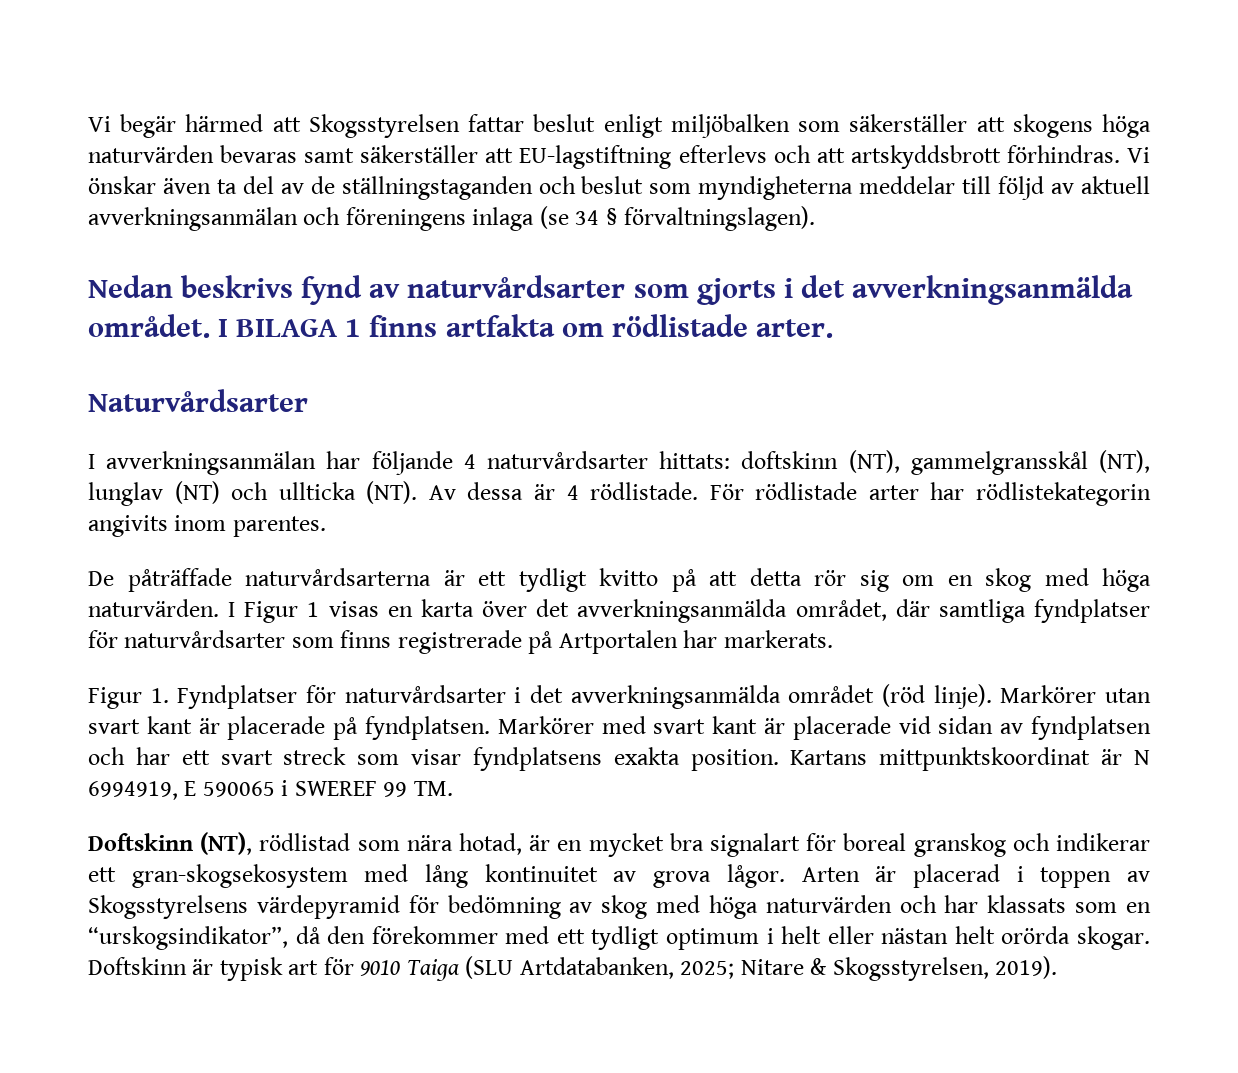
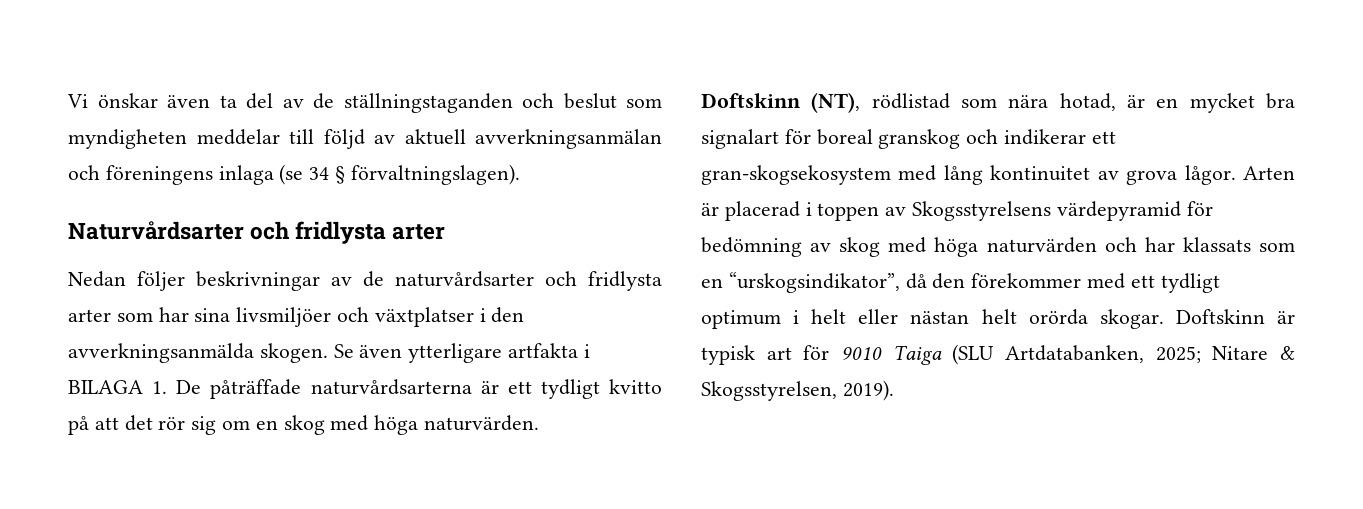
[88,114,1152,138] [88,145,1150,169] Vi begär härmed att Skogsstyrelsen fattar beslut enligt miljöbalken som säkerställer att skogens höga naturvärden bevaras samt säkerställer att EU-lagstiftning efterlevs och att artskyddsbrott förhindras. Vi -> [67,94,88,108] Vi
[698,176,854,200] myndigheterna -> [68,129,187,149] myndigheten
[88,275,1133,305] [88,314,833,338] [88,389,308,412] [88,450,1151,475] [88,481,1151,506] [88,515,326,537] Nedan beskrivs fynd av naturvårdsarter som gjorts i det avverkningsanmälda området. I BILAGA 1 finns artfakta om rödlistade arter. // Naturvårdsarter // I avverkningsanmälan har följande 4 naturvårdsarter hittats: doftskinn (NT), gammelgransskål (NT), lunglav (NT) och ullticka (NT). Av dessa är 4 rödlistade. För rödlistade arter har rödlistekategorin angivits inom parentes. // -> [68,221,446,244] [68,271,662,291] [68,307,525,327] [68,343,590,363] [68,380,168,394] Naturvårdsarter och fridlysta arter // Nedan följer beskrivningar av de naturvårdsarter och fridlysta arter som har sina livsmiljöer och växtplatser i den avverkningsanmälda skogen. Se även ytterligare artfakta i BILAGA 1.
[749,568,802,586] detta -> [124,415,153,431] det
[228,599,1150,623] [88,630,833,654] [88,684,1151,709] [88,716,1151,740] [88,747,1150,771] [88,780,453,800] I Figur 1 visas en karta över det avverkningsanmälda området, där samtliga fyndplatser för naturvårdsarter som finns registrerade på Artportalen har markerats. // Figur 1. Fyndplatser för naturvårdsarter i det avverkningsanmälda området (röd linje). Markörer utan svart kant är placerade på fyndplatsen. Markörer med svart kant är placerade vid sidan av fyndplatsen och har ett svart streck som visar fyndplatsens exakta position. Kartans mittpunktskoordinat är N 6994919, E 590065 i SWEREF 99 TM. -> (540, 423) none

